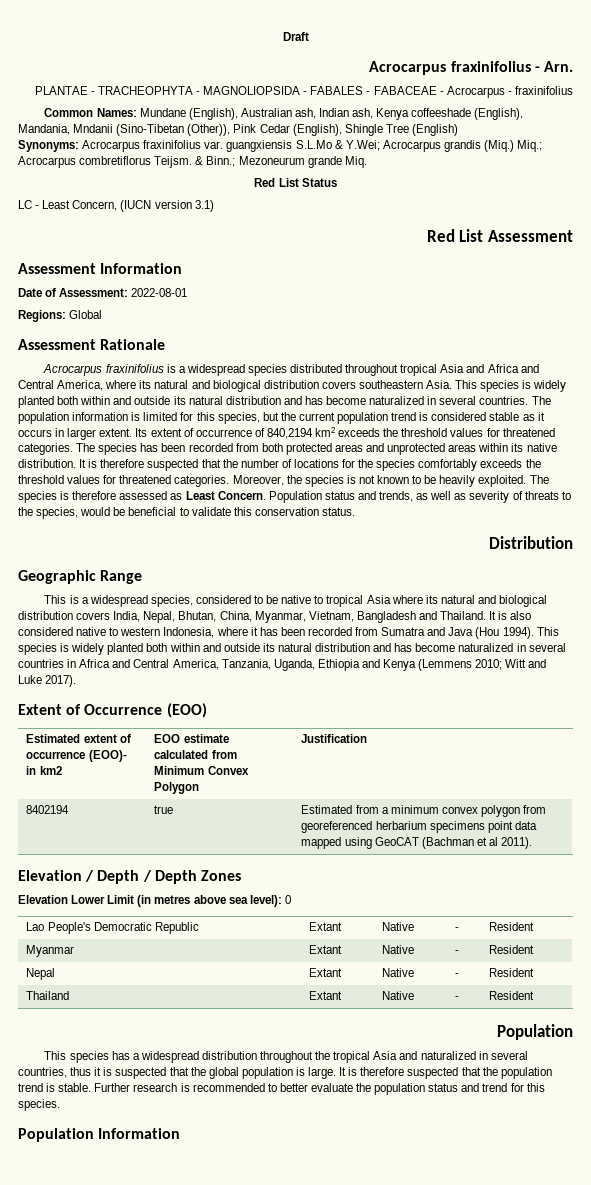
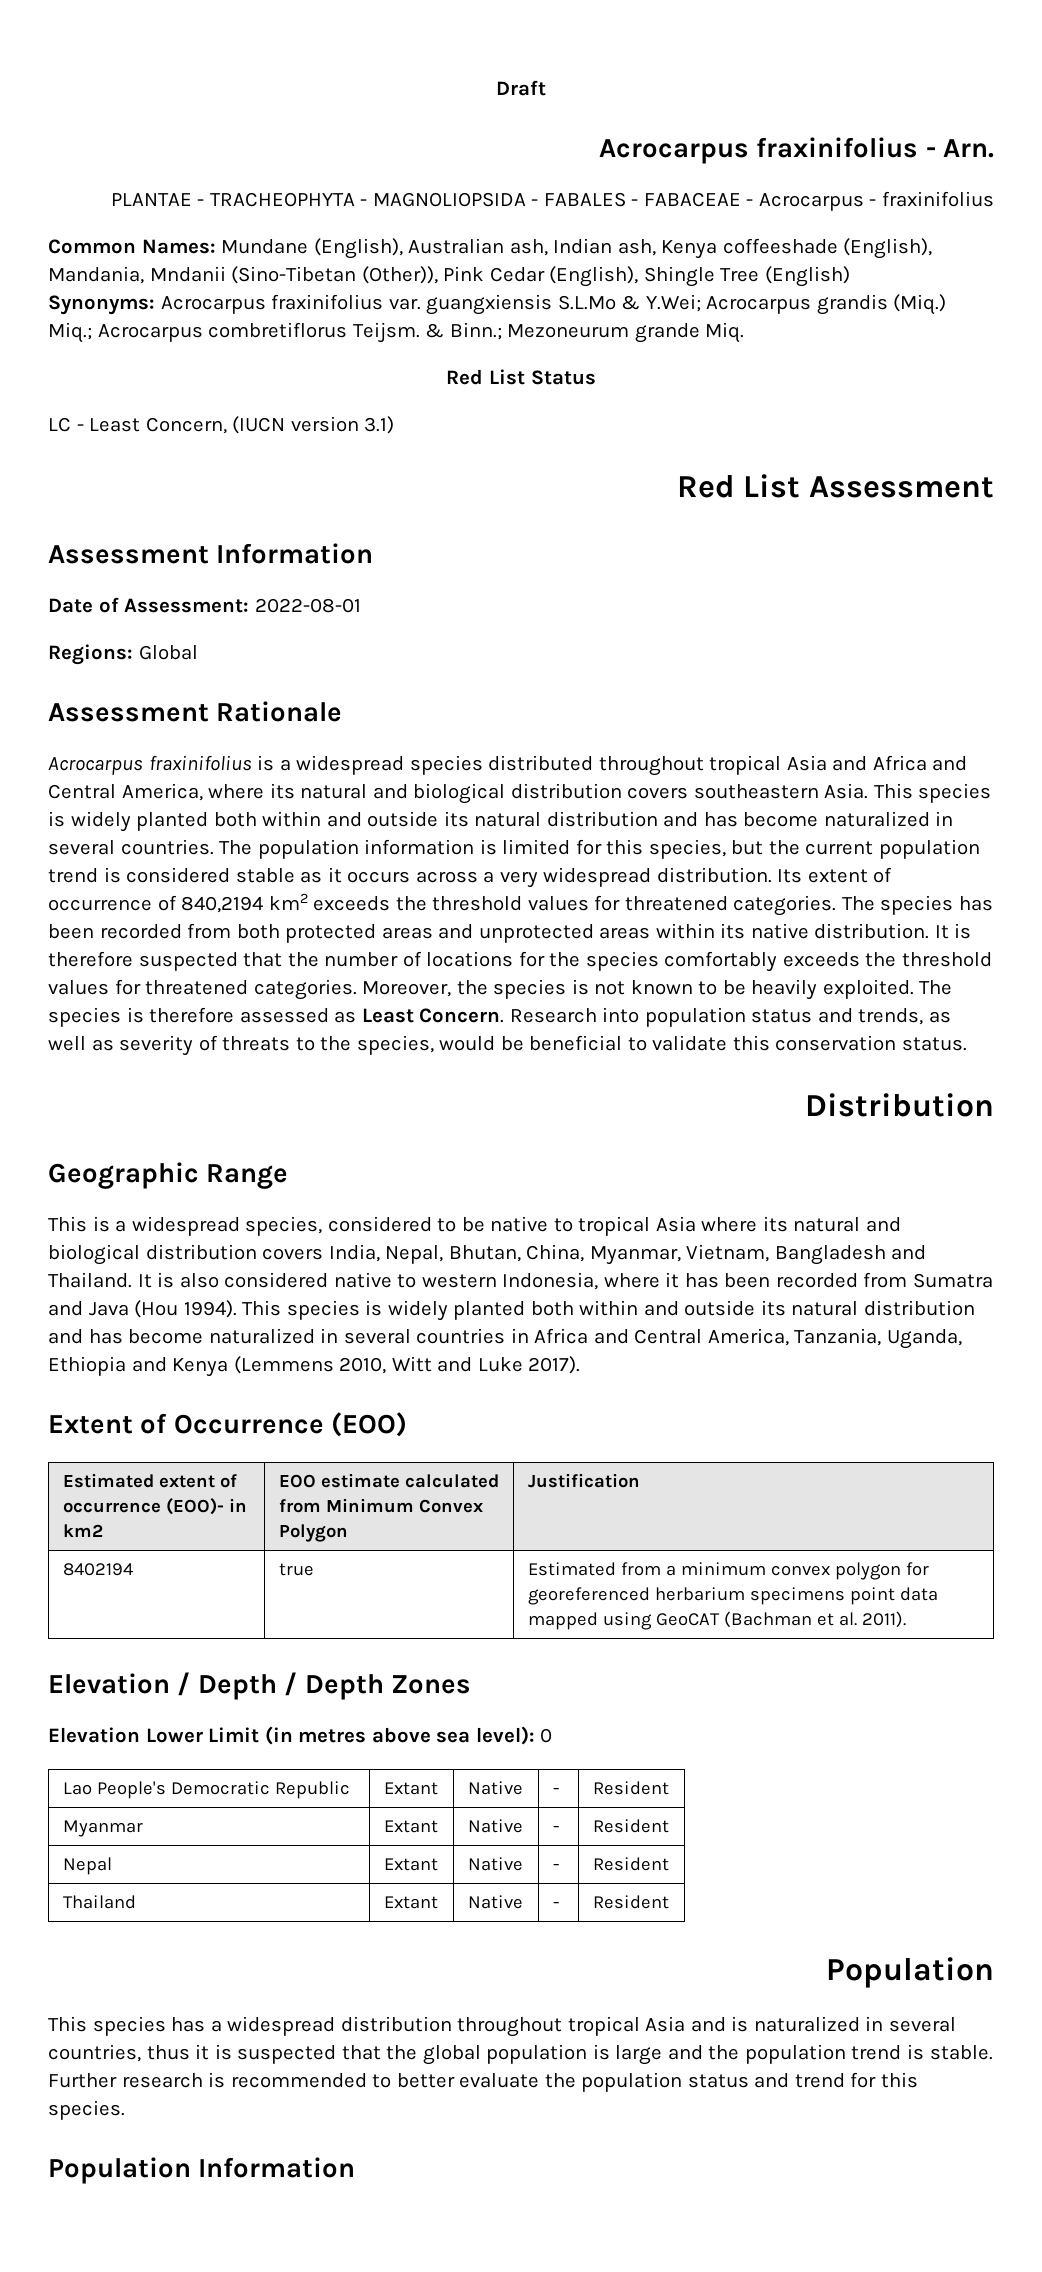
[55,428,133,440] in larger extent. -> [415,867,772,888] across a very widespread distribution.
[268,491,322,503] Population -> [509,1007,746,1027] Research into population
[475,659,503,670] 2010; -> [339,1357,387,1374] 2010,
[523,805,547,814] from -> [905,1562,929,1576] for
[489,837,499,846] al -> [838,1612,857,1626] al.
[315,1051,418,1063] the tropical Asia and -> [567,2016,749,2036] tropical Asia and is
[308,1067,481,1079] large. It is therefore suspected that -> [615,2045,703,2065] large and

